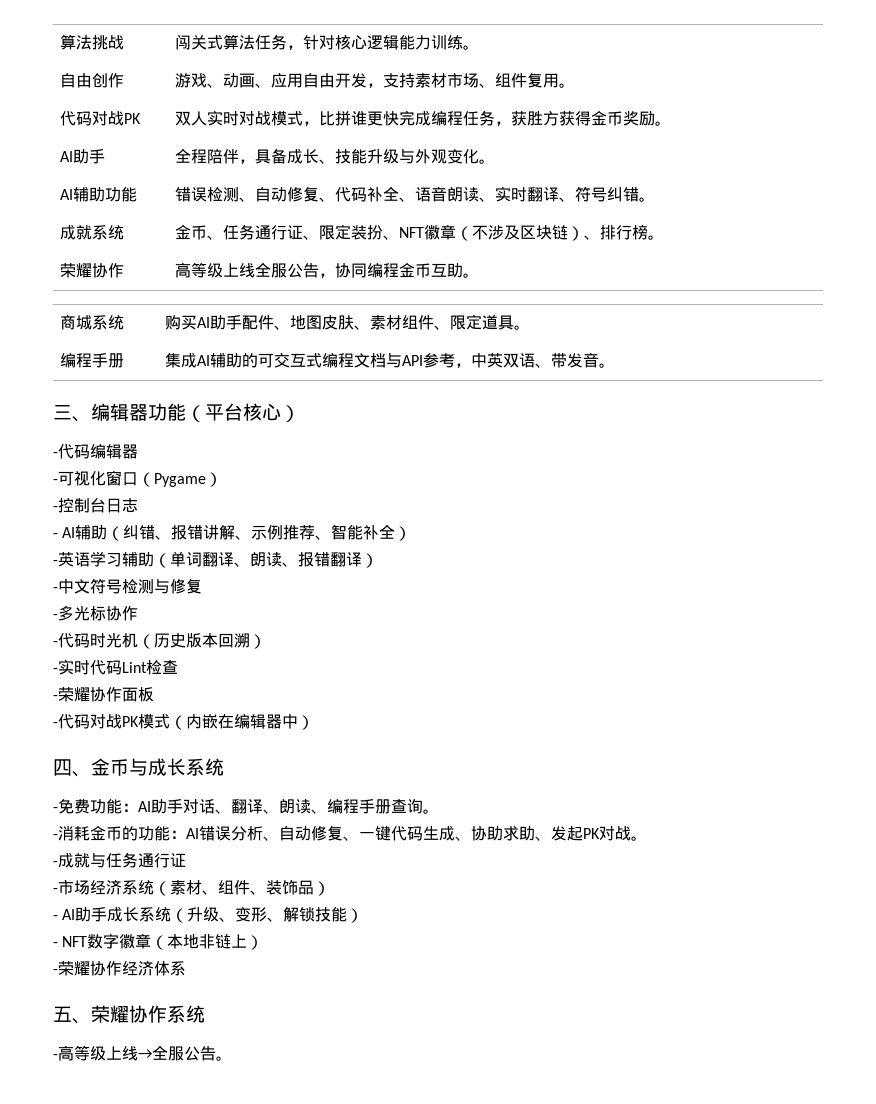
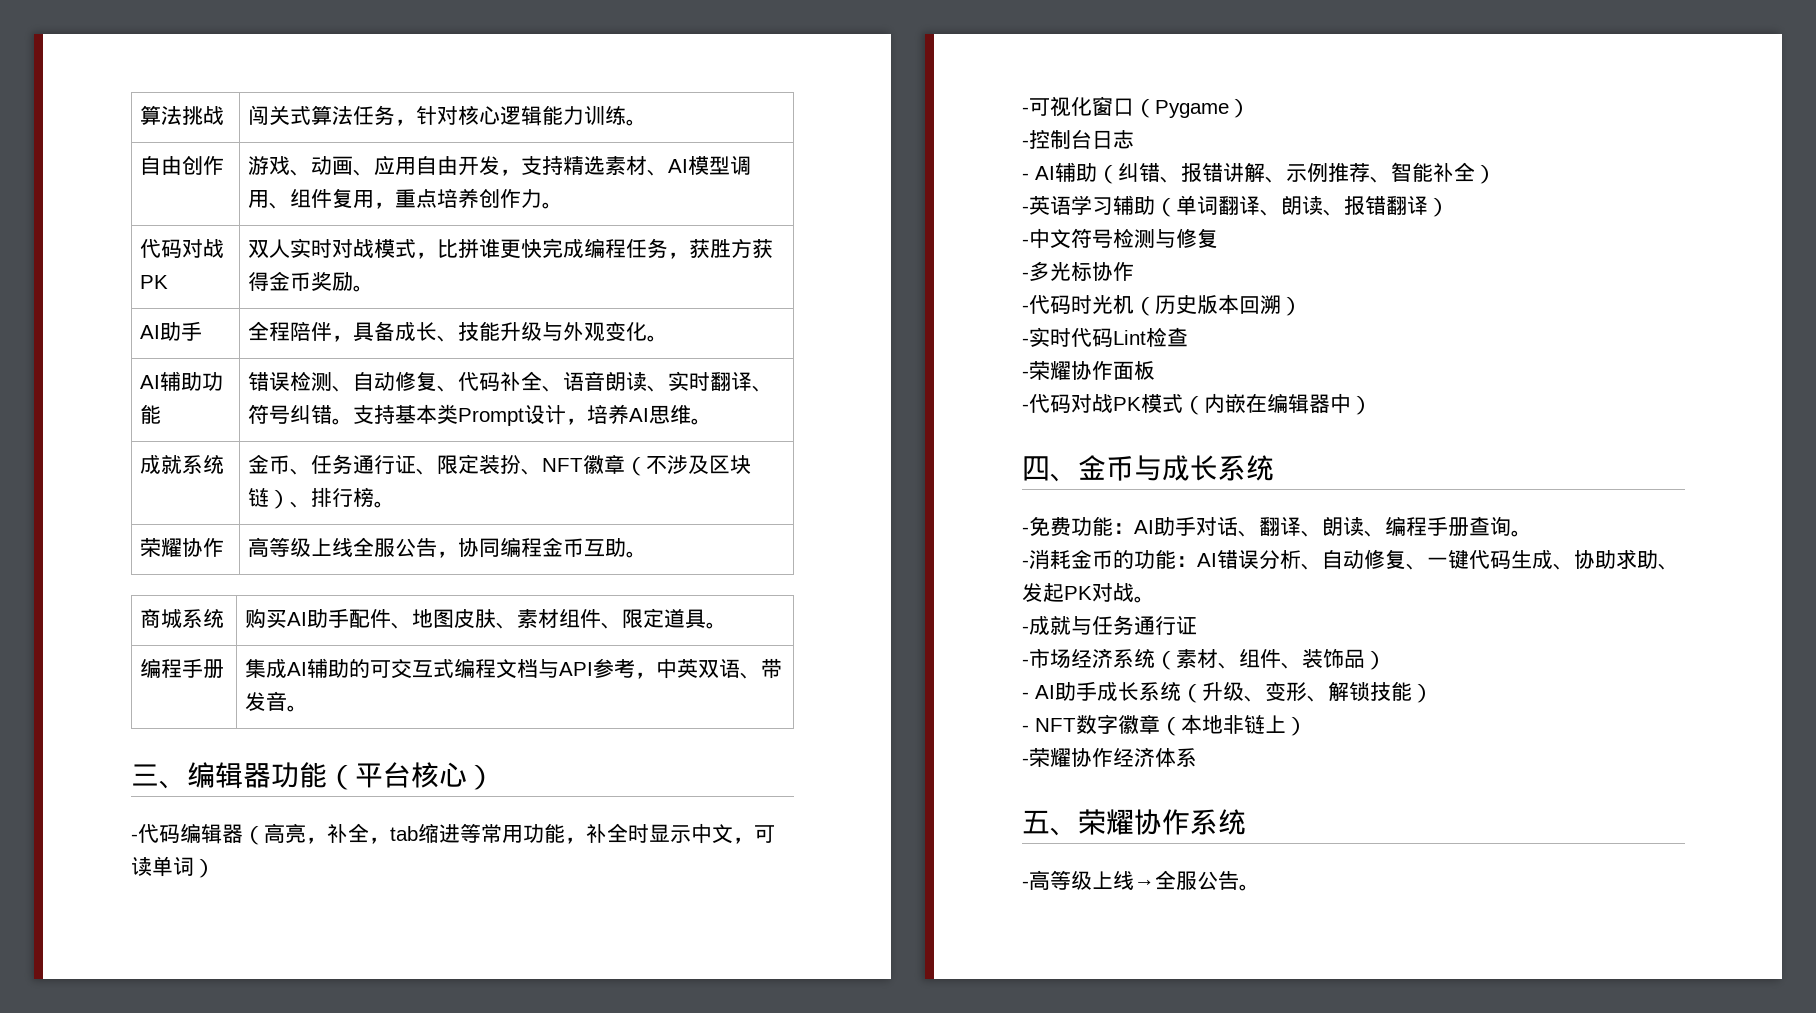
[414,72,559,88] 素材市场、组件复用 -> [562,156,751,176] [247,188,542,209] 精选素材、AI模型调用、组件复用，重点培养创作力
(655, 199) none -> [352,404,712,426] 支持基本类Prompt设计，培养AI思维。
(138, 451) none -> [243,823,775,845] [131,856,215,878] （高亮，补全，tab缩进等常用功能，补全时显示中文，可读单词）

